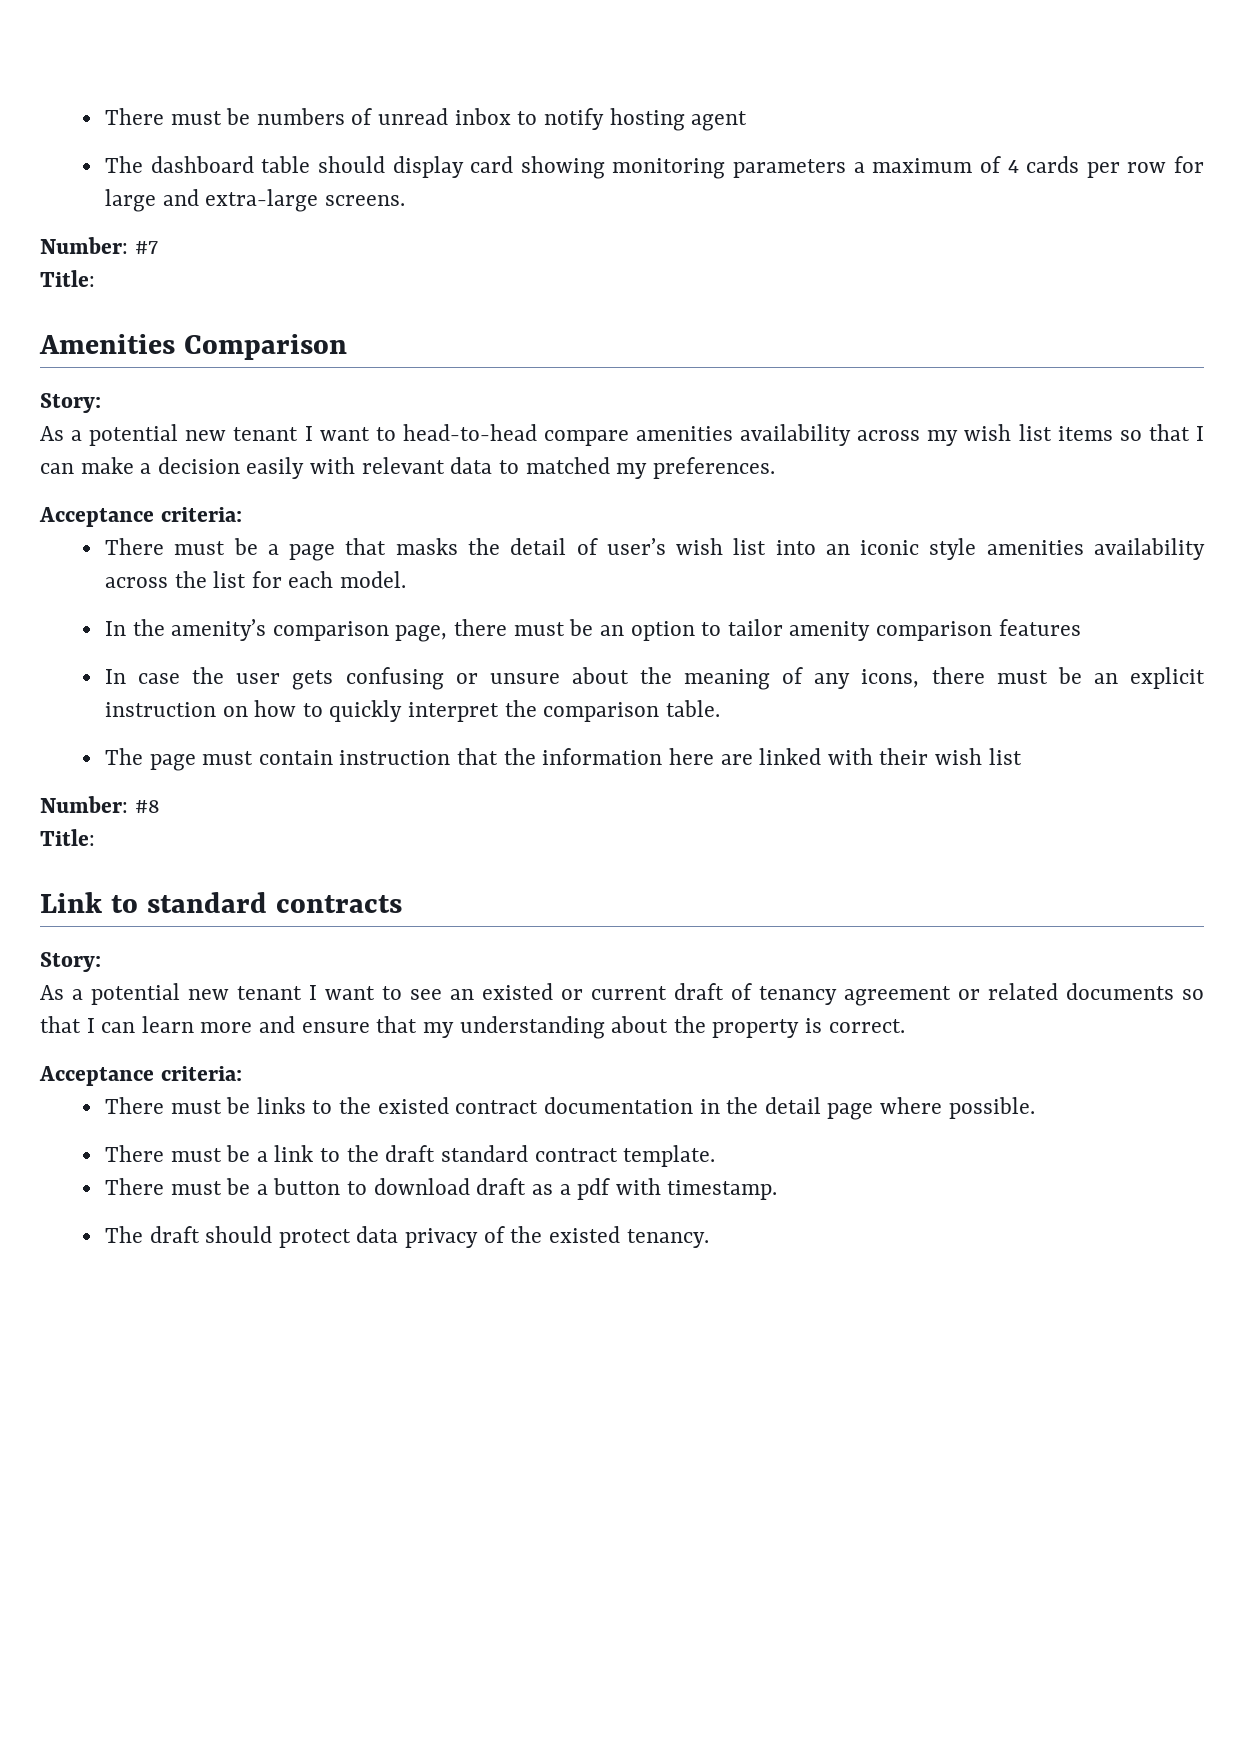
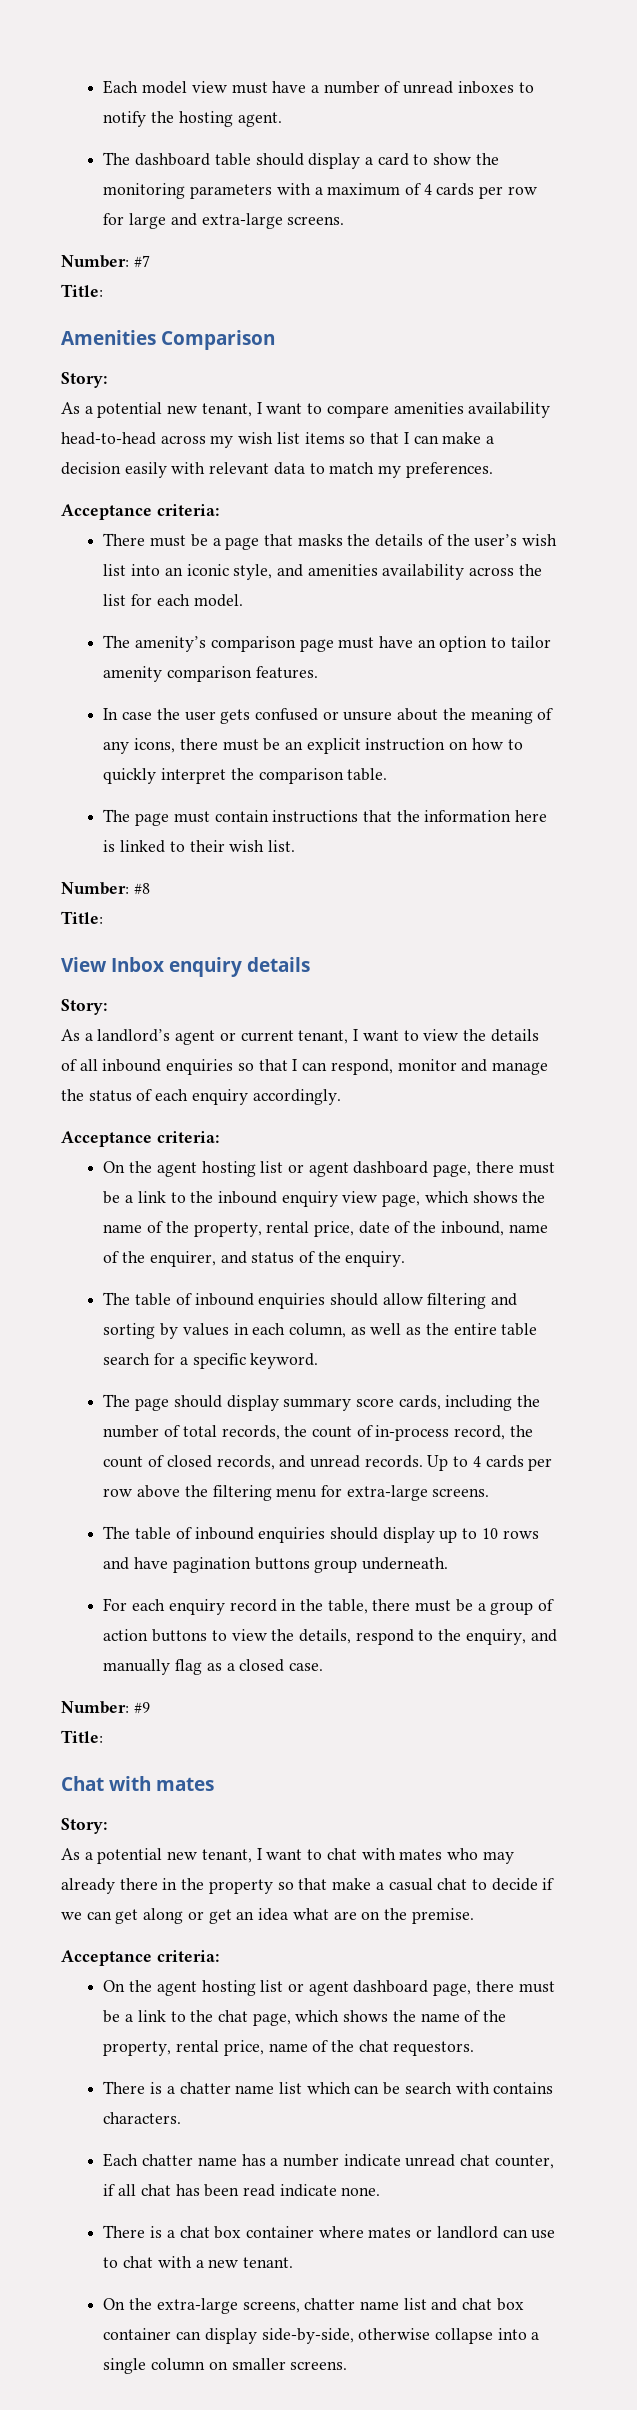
[105,108,345,125] There must be numbers -> [103,80,380,94] Each model view must have a number
[454,108,511,125] inbox -> [457,81,514,94] inboxes
[609,108,748,131] hosting agent -> [151,111,282,127] the hosting agent.
[470,156,605,179] card showing -> [364,153,499,166] a card to show the
(847, 168) none -> [276,183,311,195] with
[233,424,537,441] tenant I want to head-to-head -> [201,402,323,417] tenant, I want to
(852, 435) none -> [61,432,156,445] head-to-head
[525,457,610,474] matched -> [329,462,375,474] match
[510,538,598,555] detail of -> [375,534,470,547] details of the
[929,538,977,560] style -> [233,564,303,580] style, and
[105,619,594,642] In the amenity’s comparison page, there must be -> [103,635,413,652] The amenity’s comparison page must have
[998,619,1081,636] features -> [255,666,318,679] features.
[345,667,444,690] confusing -> [254,708,318,721] confused
[339,750,451,765] instruction -> [272,810,359,823] instructions
[720,748,873,765] are linked with -> [103,840,185,853] is linked to
[988,748,1022,765] list -> [267,840,295,852] list.
[40,892,402,913] [40,952,101,972] [40,983,1204,1006] [40,1016,905,1039] [39,1066,242,1086] [105,1097,1035,1120] [105,1145,716,1167] [105,1178,778,1200] [105,1226,709,1248] Link to standard contracts // Story: // As a potential new tenant I want to see an existed or current draft of tenancy agreement or related documents so that I can learn more and ensure that my understanding about the property is correct. // Acceptance criteria: // There must be links to the existed contract documentation in the detail page where possible. // There must be a link to the draft standard contract template. // There must be a button to download draft as a pdf with timestamp. // The draft should protect data privacy of the existed tenancy. -> [61,957,310,977] [61,999,107,1015] [61,1029,539,1045] [61,1059,548,1075] [61,1089,341,1105] [61,1131,219,1147] [103,1161,555,1177] [103,1191,546,1207] [103,1221,548,1237] [103,1251,406,1267] [103,1292,518,1309] [103,1323,538,1339] [103,1353,319,1369] [103,1394,541,1411] [103,1425,533,1441] [103,1455,553,1471] [103,1485,490,1501] [103,1526,539,1543] [103,1557,448,1573] [103,1598,555,1615] [103,1629,557,1645] [103,1659,323,1675] [61,1701,150,1714] [61,1730,103,1743] [61,1776,214,1791] [61,1818,107,1834] [61,1848,514,1864] [61,1878,555,1894] [61,1908,474,1924] [61,1950,219,1966] [103,1980,555,1996] [103,2010,507,2026] [103,2040,475,2056] [103,2081,554,2095] [103,2112,182,2124] [103,2153,554,2169] [103,2184,381,2197] [103,2225,556,2239] [103,2256,293,2268] [103,2298,524,2314] [103,2328,540,2344] [103,2358,348,2374] View Inbox enquiry details // Story: // As a landlord’s agent or current tenant, I want to view the details of all inbound enquiries so that I can respond, monitor and manage the status of each enquiry accordingly. // Acceptance criteria: // On the agent hosting list or agent dashboard page, there must be a link to the inbound enquiry view page, which shows the name of the property, rental price, date of the inbound, name of the enquirer, and status of the enquiry. // The table of inbound enquiries should allow filtering and sorting by values in each column, as well as the entire table search for a specific keyword. // The page should display summary score cards, including the number of total records, the count of in-process record, the count of closed records, and unread records. Up to 4 cards per row above the filtering menu for extra-large screens. // The table of inbound enquiries should display up to 10 rows and have pagination buttons group underneath. // For each enquiry record in the table, there must be a group of action buttons to view the details, respond to the enquiry, and manually flag as a closed case. // Number: #9 // Title: // Chat with mates // Story: // As a potential new tenant, I want to chat with mates who may already there in the property so that make a casual chat to decide if we can get along or get an idea what are on the premise. // Acceptance criteria: // On the agent hosting list or agent dashboard page, there must be a link to the chat page, which shows the name of the property, rental price, name of the chat requestors. // There is a chatter name list which can be search with contains characters. // Each chatter name has a number indicate unread chat counter, if all chat has been read indicate none. // There is a chat box container where mates or landlord can use to chat with a new tenant. // On the extra-large screens, chatter name list and chat box container can display side-by-side, otherwise collapse into a single column on smaller screens.

